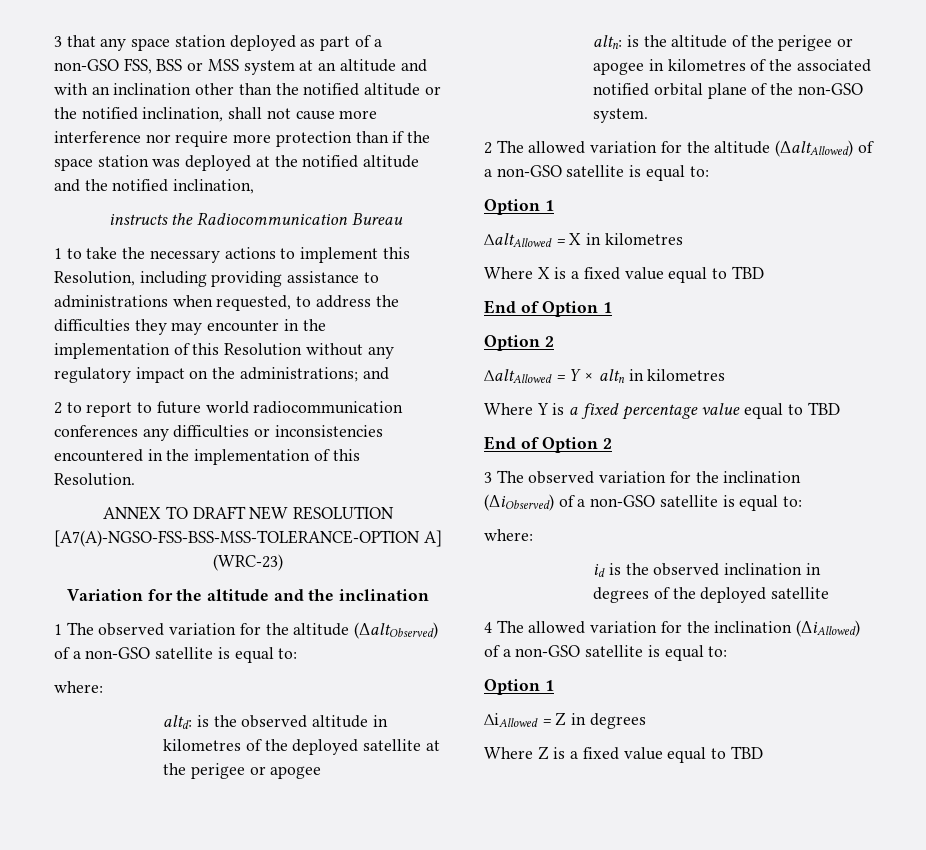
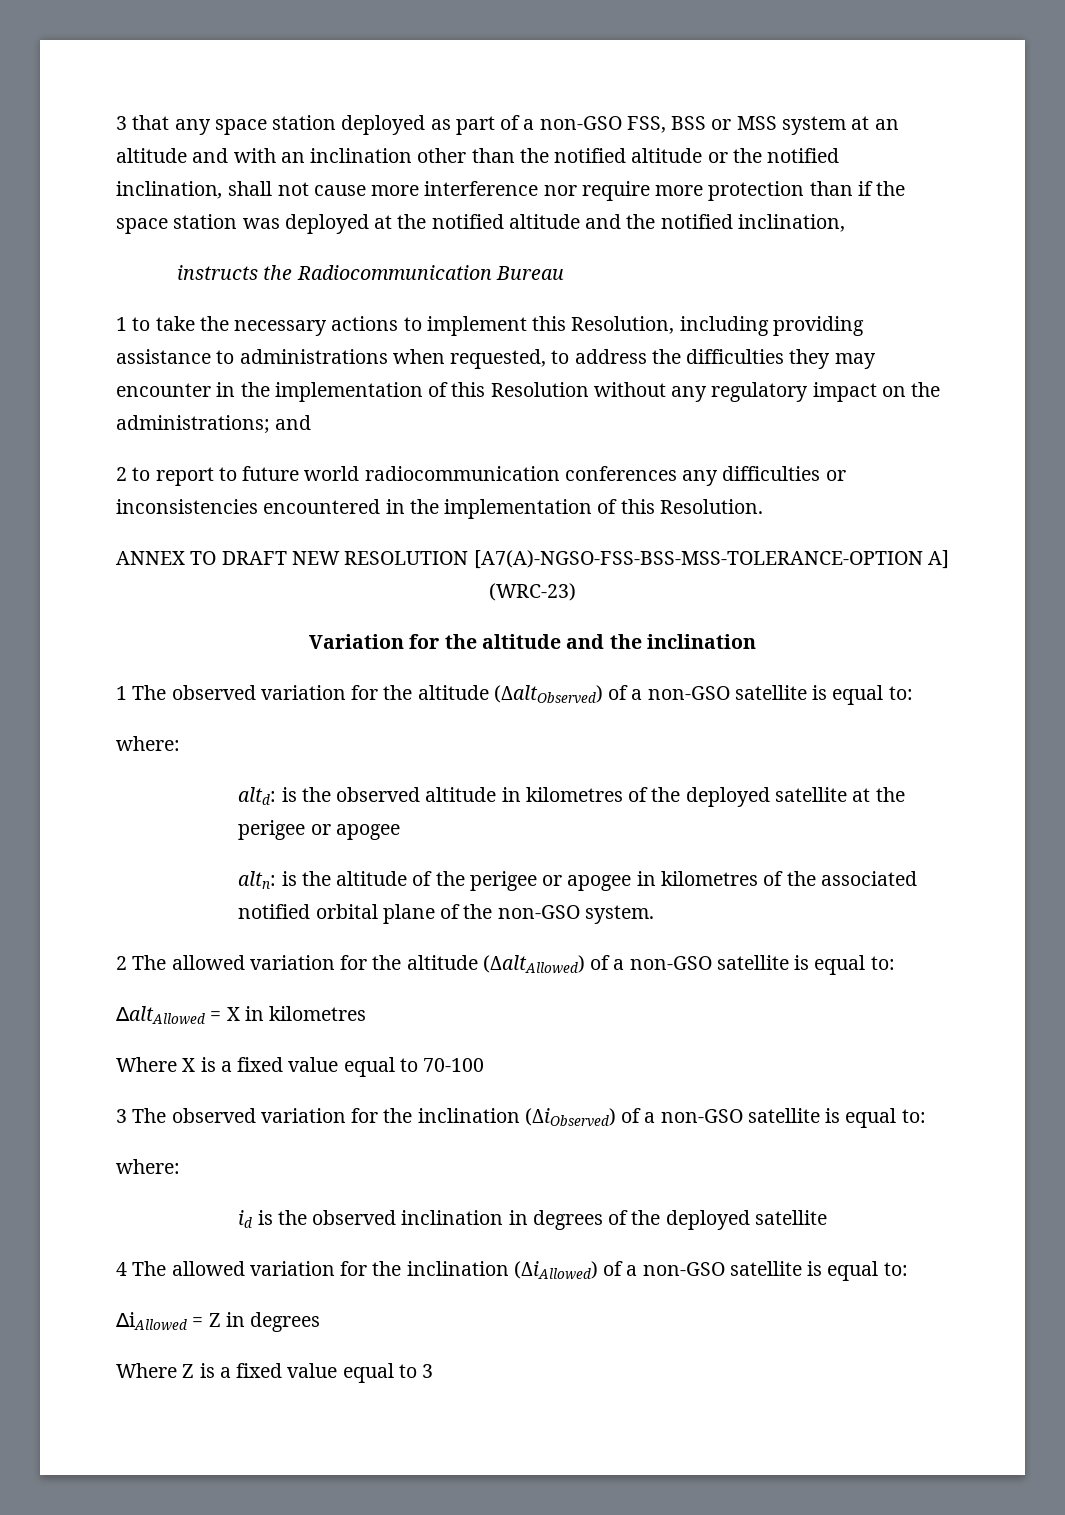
[484,199,554,215] // Option 1 -> (895, 963) none
[731,266,764,279] [484,300,613,317] [484,335,554,351] [484,369,726,383] [484,402,840,420] [484,436,613,453] TBD // End of Option 1 // Option 2 // ∆altAllowed = Y × altn in kilometres // Where Y is a fixed percentage value equal to TBD // End of Option 2 -> [423,1058,485,1072] 70-100
[484,679,554,695] // Option 1 -> (908, 1269) none
[730,746,763,759] TBD -> [422,1364,434,1378] 3

